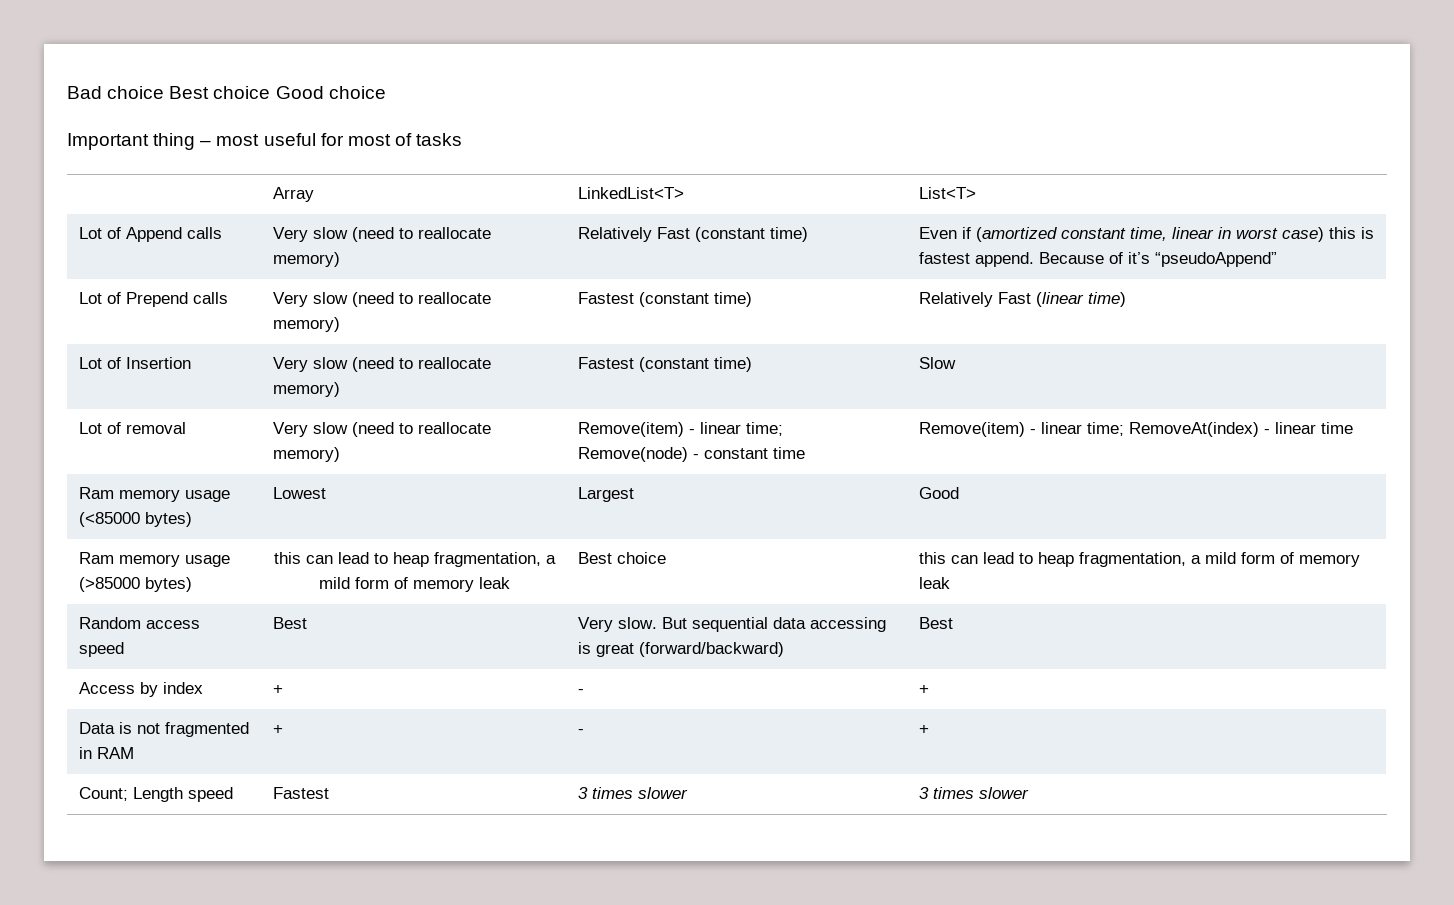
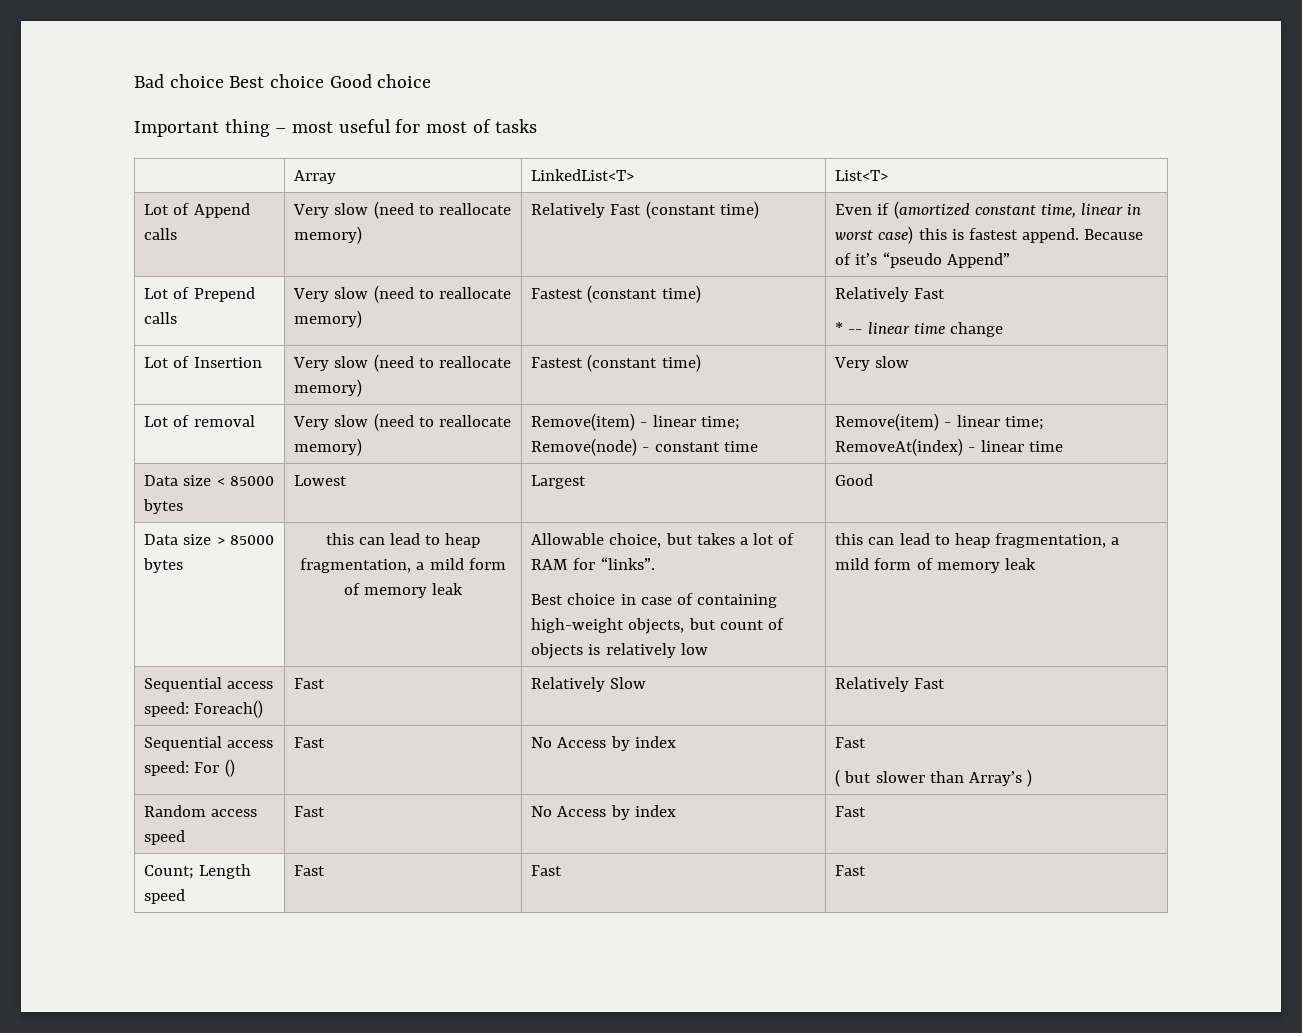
[1155,252,1278,267] “pseudoAppend” -> [882,252,1010,268] “pseudo Append”
[1036,292,1127,307] (linear time) -> [835,322,1003,337] // * -- linear time change
[919,357,957,369] Slow -> [834,356,910,371] Very slow
[79,487,231,502] [79,512,193,527] [273,487,327,499] [578,487,635,502] [919,487,960,499] [79,552,231,567] [79,577,193,592] Ram memory usage (<85000 bytes) | Lowest | Largest | Good // Ram memory usage (>85000 bytes) -> [144,475,274,486] [143,499,184,514] [294,475,348,486] [531,475,587,489] [835,474,874,486] [144,534,274,545] [143,558,184,573] Data size < 85000 bytes | Lowest | Largest | Good // Data size > 85000 bytes
[578,552,667,564] Best choice -> [531,533,795,548] [531,557,655,570] [531,593,777,608] [531,618,784,634] [531,643,708,659] Allowable choice, but takes a lot of RAM for “links”. // Best choice in case of containing high-weight objects, but count of objects is relatively low
[79,617,201,629] [79,642,125,657] [273,617,308,629] [578,617,887,632] [578,642,785,657] [919,617,954,629] [79,682,204,697] [273,685,284,694] [578,689,585,694] [919,685,930,694] [79,722,250,737] [79,747,135,759] [273,725,284,734] [578,729,585,734] [919,725,930,734] [79,787,234,802] [273,787,330,799] [578,787,689,799] [919,787,1030,799] Random access speed | Best | Very slow. But sequential data accessing is great (forward/backward) | Best // Access by index | + | - | + // Data is not fragmented in RAM | + | - | + // Count; Length speed | Fastest | 3 times slower | 3 times slower -> [144,677,274,692] [144,700,264,718] [294,678,326,689] [531,677,647,692] [835,677,946,692] [144,736,274,751] [144,759,235,777] [294,737,326,748] [531,736,676,751] [835,737,867,748] [835,769,1032,787] [144,805,258,817] [144,830,186,845] [294,806,326,817] [531,805,676,820] [835,806,867,817] [144,864,252,879] [144,889,186,904] [294,865,326,876] [531,865,563,876] [835,865,867,876] Sequential access speed: Foreach() | Fast | Relatively Slow | Relatively Fast // Sequential access speed: For () | Fast | No Access by index | Fast // ( but slower than Array’s ) // Random access speed | Fast | No Access by index | Fast // Count; Length speed | Fast | Fast | Fast

